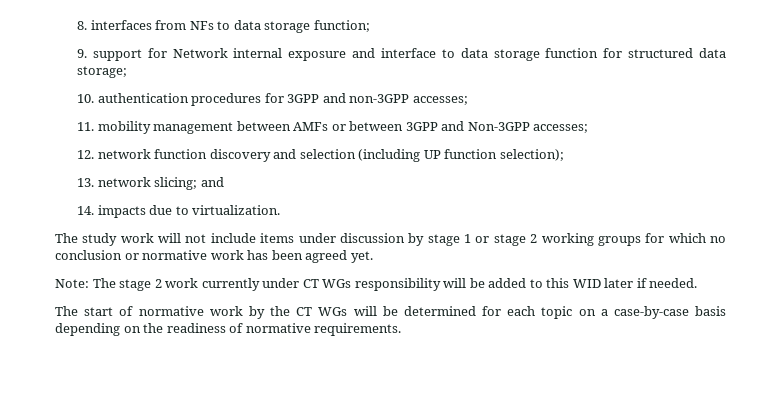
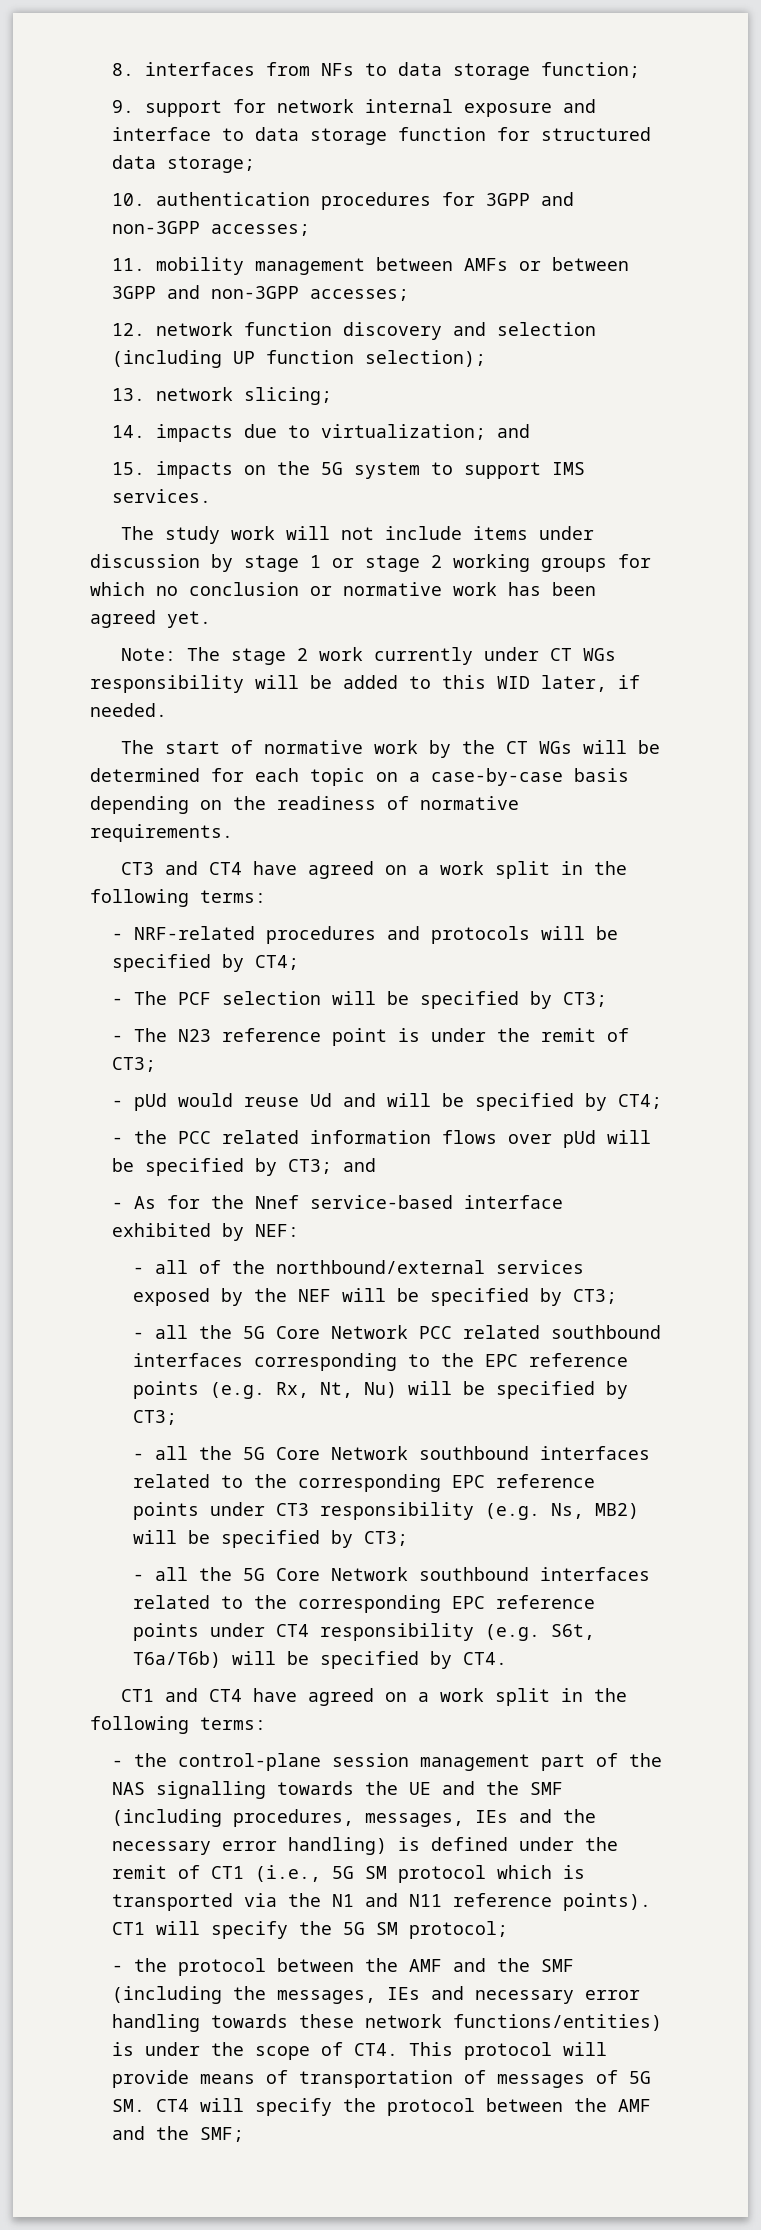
[172,48,228,58] Network -> [276,99,354,113] network
[467,122,530,131] Non-3GPP -> [210,286,299,299] non-3GPP
[200,177,224,187] and -> (332, 396) none
[192,205,281,215] virtualization. -> [320,424,530,440] [111,461,585,479] [111,489,211,503] virtualization; and // 15. impacts on the 5G system to support IMS services.
[604,278,634,288] later -> [541,675,607,692] later,
(402, 329) none -> [121,861,628,879] [90,889,266,907] [111,926,618,944] [111,954,299,972] [111,991,607,1009] [111,1028,629,1046] [111,1057,156,1072] [111,1093,662,1111] [111,1130,651,1148] [111,1158,376,1176] [111,1195,563,1209] [111,1223,299,1241] [132,1260,584,1274] [132,1288,617,1306] [132,1325,661,1339] [132,1353,628,1371] [132,1381,628,1399] [132,1410,177,1425] [132,1446,650,1460] [132,1474,595,1492] [132,1502,639,1520] [132,1530,408,1548] [132,1567,650,1581] [132,1595,595,1613] [132,1623,595,1641] [132,1651,507,1669] [121,1688,628,1706] [90,1716,266,1734] [111,1753,662,1771] [111,1781,563,1799] [111,1809,596,1827] [111,1837,618,1855] [111,1865,585,1883] [111,1893,651,1911] [111,1921,508,1939] [111,1958,574,1976] [111,1986,640,2004] [111,2014,662,2032] [111,2042,607,2060] [111,2070,651,2088] [111,2098,651,2116] [111,2126,244,2142] // CT3 and CT4 have agreed on a work split in the following terms: // - NRF-related procedures and protocols will be specified by CT4; // - The PCF selection will be specified by CT3; // - The N23 reference point is under the remit of CT3; // - pUd would reuse Ud and will be specified by CT4; // - the PCC related information flows over pUd will be specified by CT3; and // - As for the Nnef service-based interface exhibited by NEF: // - all of the northbound/external services exposed by the NEF will be specified by CT3; // - all the 5G Core Network PCC related southbound interfaces corresponding to the EPC reference points (e.g. Rx, Nt, Nu) will be specified by CT3; // - all the 5G Core Network southbound interfaces related to the corresponding EPC reference points under CT3 responsibility (e.g. Ns, MB2) will be specified by CT3; // - all the 5G Core Network southbound interfaces related to the corresponding EPC reference points under CT4 responsibility (e.g. S6t, T6a/T6b) will be specified by CT4. // CT1 and CT4 have agreed on a work split in the following terms: // - the control-plane session management part of the NAS signalling towards the UE and the SMF (including procedures, messages, IEs and the necessary error handling) is defined under the remit of CT1 (i.e., 5G SM protocol which is transported via the N1 and N11 reference points). CT1 will specify the 5G SM protocol; // - the protocol between the AMF and the SMF (including the messages, IEs and necessary error handling towards these network functions/entities) is under the scope of CT4. This protocol will provide means of transportation of messages of 5G SM. CT4 will specify the protocol between the AMF and the SMF;

